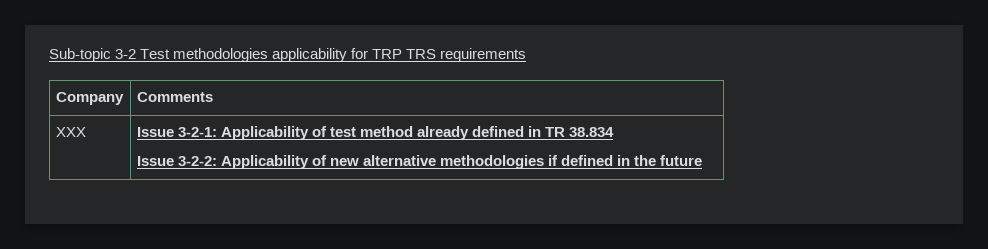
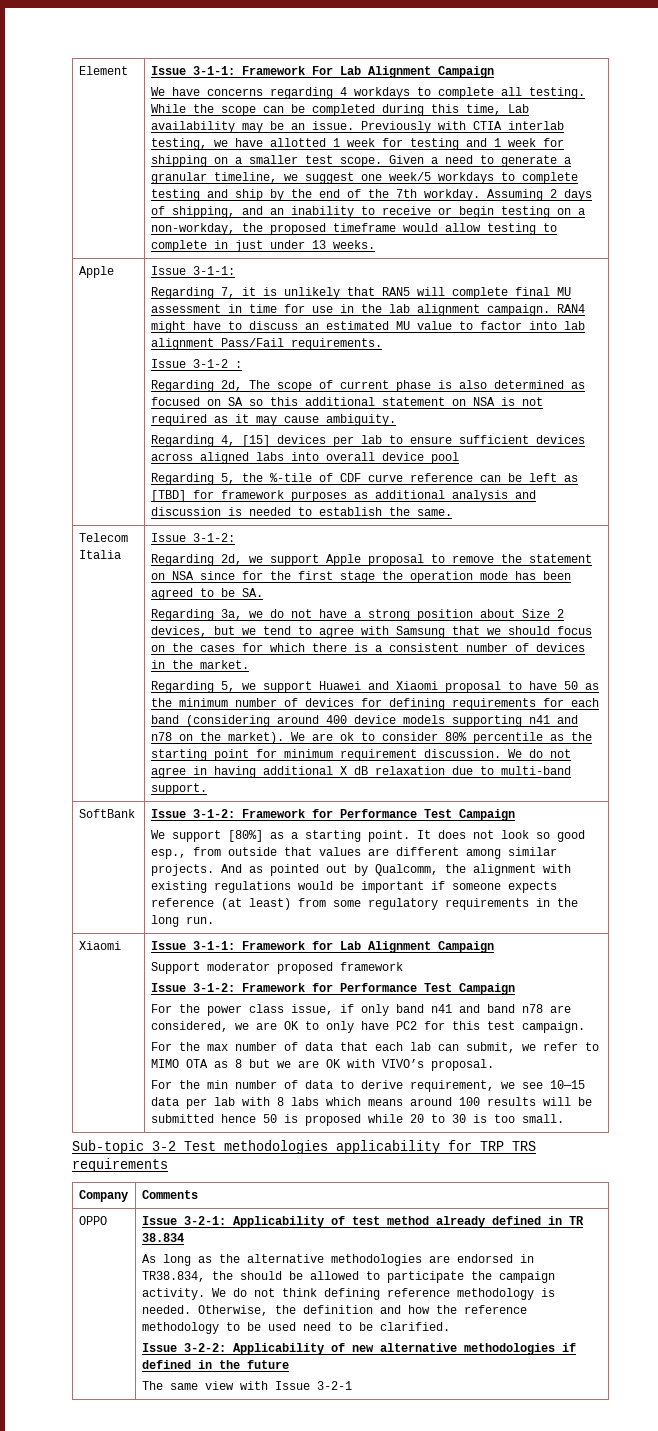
(49, 55) none -> [78,66,128,75] [150,66,494,78] [150,87,585,99] [150,104,529,116] [150,121,564,133] [150,138,564,150] [150,155,571,167] [150,172,578,184] [150,189,592,201] [150,206,585,218] [150,223,557,235] [150,240,375,252] [78,266,114,278] [150,266,235,275] [150,287,571,299] [150,304,585,316] [150,321,585,333] [150,338,382,350] [150,359,242,368] [150,380,585,392] [150,397,543,406] [150,414,396,426] [150,435,585,447] [150,452,459,464] [150,473,578,485] [150,490,536,502] [150,507,452,516] [78,533,128,542] [78,550,121,559] [150,533,235,542] [150,554,592,566] [150,571,571,583] [150,588,263,600] [150,609,564,621] [150,626,592,638] [150,643,585,652] [150,660,249,669] [150,681,599,693] [150,698,599,710] [150,715,578,727] [150,732,592,744] [150,749,571,761] [150,766,571,778] [150,783,207,795] [78,809,135,818] [150,809,515,821] [150,830,585,842] [150,847,557,859] [150,864,571,876] [150,881,557,893] [150,898,578,910] [150,915,214,927] [78,941,121,950] [150,941,494,953] [150,962,403,974] [150,983,515,995] [150,1004,571,1016] [150,1021,585,1033] [150,1042,599,1053] [150,1059,494,1071] [150,1080,585,1092] [150,1097,592,1109] [150,1114,564,1126] Element | Issue 3-1-1: Framework For Lab Alignment Campaign // We have concerns regarding 4 workdays to complete all testing. While the scope can be completed during this time, Lab availability may be an issue. Previously with CTIA interlab testing, we have allotted 1 week for testing and 1 week for shipping on a smaller test scope. Given a need to generate a granular timeline, we suggest one week/5 workdays to complete testing and ship by the end of the 7th workday. Assuming 2 days of shipping, and an inability to receive or begin testing on a non-workday, the proposed timeframe would allow testing to complete in just under 13 weeks. // Apple | Issue 3-1-1: // Regarding 7, it is unlikely that RAN5 will complete final MU assessment in time for use in the lab alignment campaign. RAN4 might have to discuss an estimated MU value to factor into lab alignment Pass/Fail requirements. // Issue 3-1-2 : // Regarding 2d, The scope of current phase is also determined as focused on SA so this additional statement on NSA is not required as it may cause ambiguity. // Regarding 4, [15] devices per lab to ensure sufficient devices across aligned labs into overall device pool // Regarding 5, the %-tile of CDF curve reference can be left as [TBD] for framework purposes as additional analysis and discussion is needed to establish the same. // Telecom Italia | Issue 3-1-2: // Regarding 2d, we support Apple proposal to remove the statement on NSA since for the first stage the operation mode has been agreed to be SA. // Regarding 3a, we do not have a strong position about Size 2 devices, but we tend to agree with Samsung that we should focus on the cases for which there is a consistent number of devices in the market. // Regarding 5, we support Huawei and Xiaomi proposal to have 50 as the minimum number of devices for defining requirements for each band (considering around 400 device models supporting n41 and n78 on the market). We are ok to consider 80% percentile as the starting point for minimum requirement discussion. We do not agree in having additional X dB relaxation due to multi-band support. // SoftBank | Issue 3-1-2: Framework for Performance Test Campaign // We support [80%] as a starting point. It does not look so good esp., from outside that values are different among similar projects. And as pointed out by Qualcomm, the alignment with existing regulations would be important if someone expects reference (at least) from some regulatory requirements in the long run. // Xiaomi | Issue 3-1-1: Framework for Lab Alignment Campaign // Support moderator proposed framework // Issue 3-1-2: Framework for Performance Test Campaign // For the power class issue, if only band n41 and band n78 are considered, we are OK to only have PC2 for this test campaign. // For the max number of data that each lab can submit, we refer to MIMO OTA as 8 but we are OK with VIVO’s proposal. // For the min number of data to derive requirement, we see 10—15 data per lab with 8 labs which means around 100 results will be submitted hence 50 is proposed while 20 to 30 is too small. //
[55,127,86,137] XXX -> [78,1216,107,1225] OPPO
(615, 132) none -> [141,1254,534,1266] [141,1271,555,1283] [141,1288,555,1300] [141,1305,527,1316] [141,1322,450,1334] // As long as the alternative methodologies are endorsed in TR38.834, the should be allowed to participate the campaign activity. We do not think defining reference methodology is needed. Otherwise, the definition and how the reference methodology to be used need to be clarified.
(703, 160) none -> [141,1381,352,1390] // The same view with Issue 3-2-1

